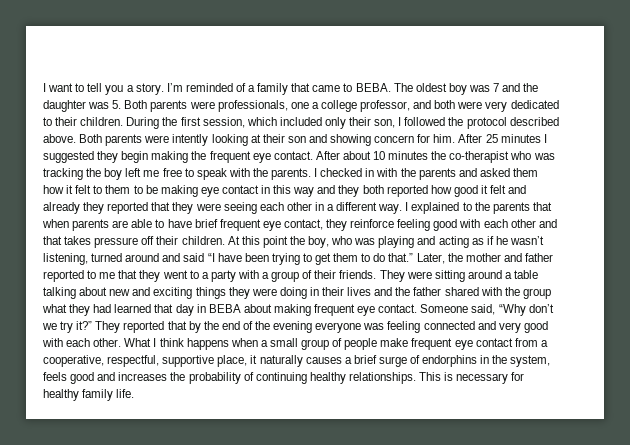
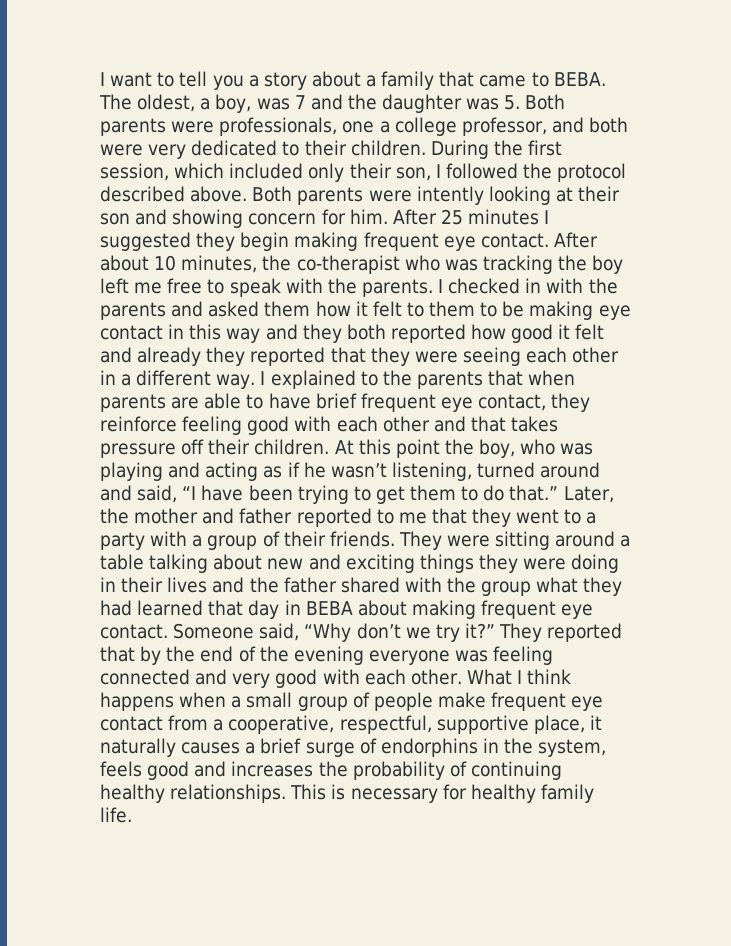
[135,83,246,95] story. I’m reminded of -> [263,71,361,90] story about
[415,83,467,95] oldest boy -> [137,94,252,113] oldest, a boy,
[191,151,207,160] the -> (359, 241) none
[388,151,429,160] minutes -> [181,255,258,273] minutes,
[183,253,205,262] said -> [137,485,178,503] said,

